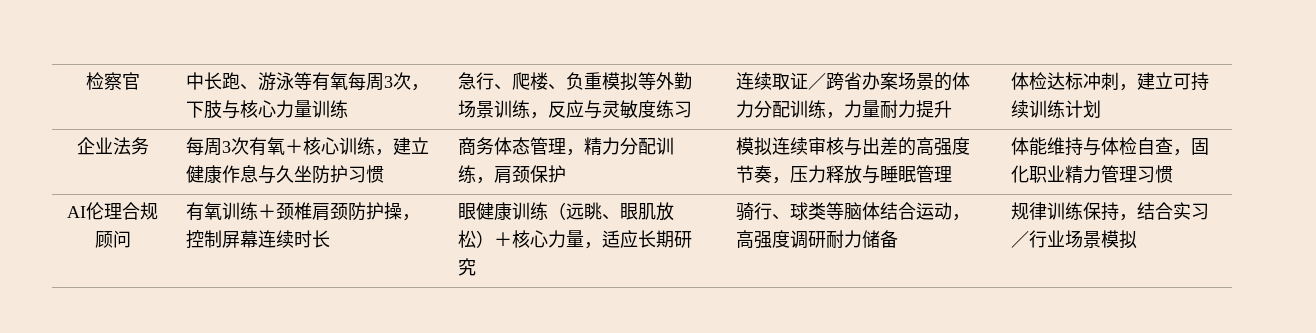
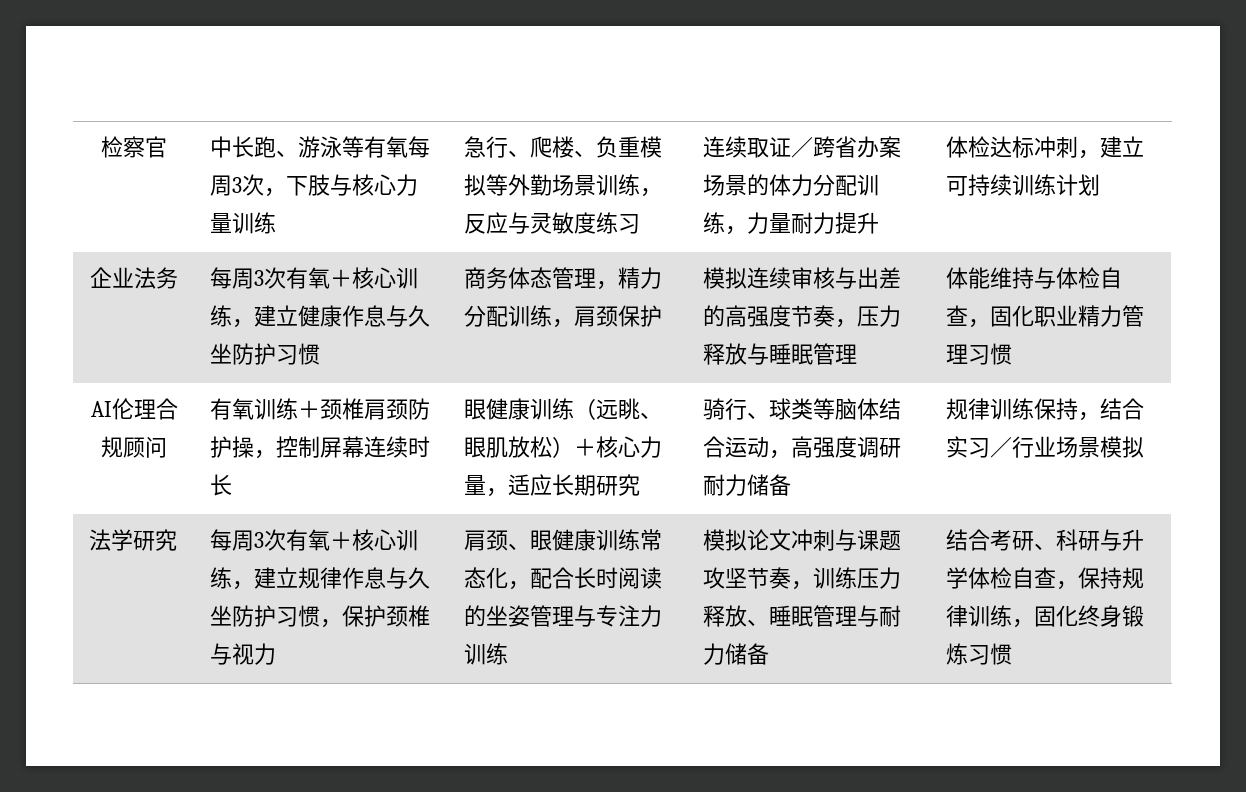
(1137, 239) none -> [89,529,178,551] [210,529,419,551] [210,567,431,590] [210,605,431,628] [210,643,277,665] [464,529,663,551] [464,567,663,590] [464,605,663,627] [464,643,509,665] [703,529,902,551] [703,567,902,590] [703,605,902,627] [703,643,770,665] [946,529,1145,551] [946,567,1145,590] [946,605,1145,628] [946,643,1013,665] // 法学研究 | 每周3次有氧＋核心训练，建立规律作息与久坐防护习惯，保护颈椎与视力 | 肩颈、眼健康训练常态化，配合长时阅读的坐姿管理与专注力训练 | 模拟论文冲刺与课题攻坚节奏，训练压力释放、睡眠管理与耐力储备 | 结合考研、科研与升学体检自查，保持规律训练，固化终身锻炼习惯

